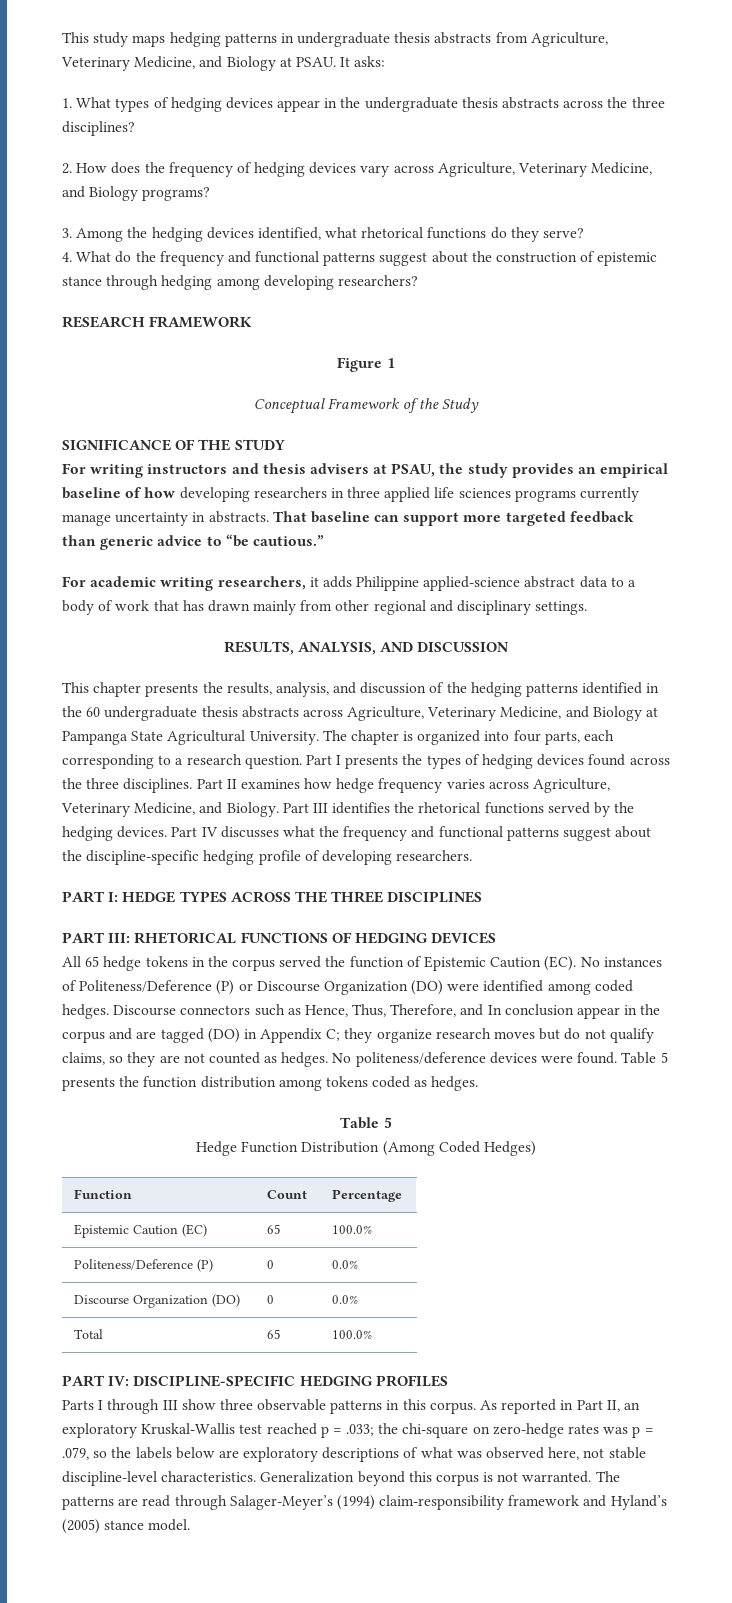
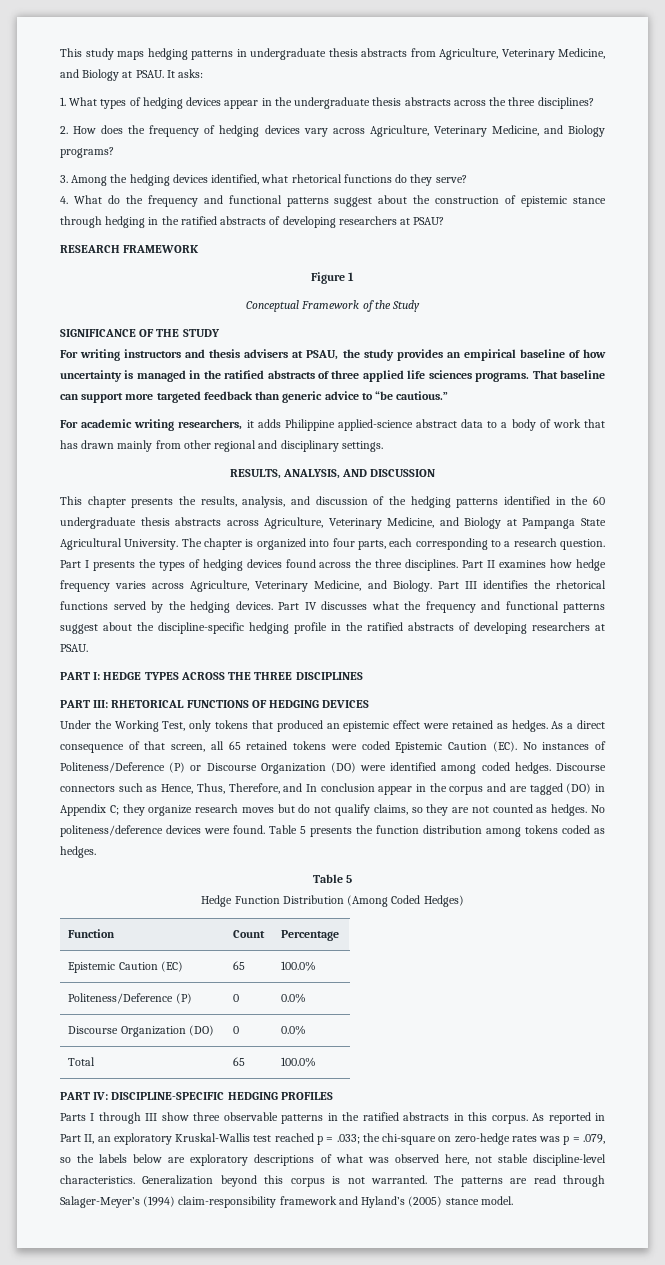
[216,275,418,290] among developing researchers? -> [148,216,445,228] in the ratified abstracts of developing researchers at PSAU?
[179,487,640,502] [62,511,269,526] developing researchers in three applied life sciences programs currently manage uncertainty in abstracts. -> [60,370,530,382] uncertainty is managed in the ratified abstracts of three applied life sciences programs.
[304,850,473,865] of developing researchers. -> [331,622,605,634] [60,644,88,652] in the ratified abstracts of developing researchers at PSAU.
[62,956,422,971] All 65 hedge tokens in the corpus served the function of -> [60,720,605,732] [60,741,390,753] Under the Working Test, only tokens that produced an epistemic effect were retained as hedges. As a direct consequence of that screen, all 65 retained tokens were coded
(400, 1405) none -> [342,1112,464,1121] the ratified abstracts in

